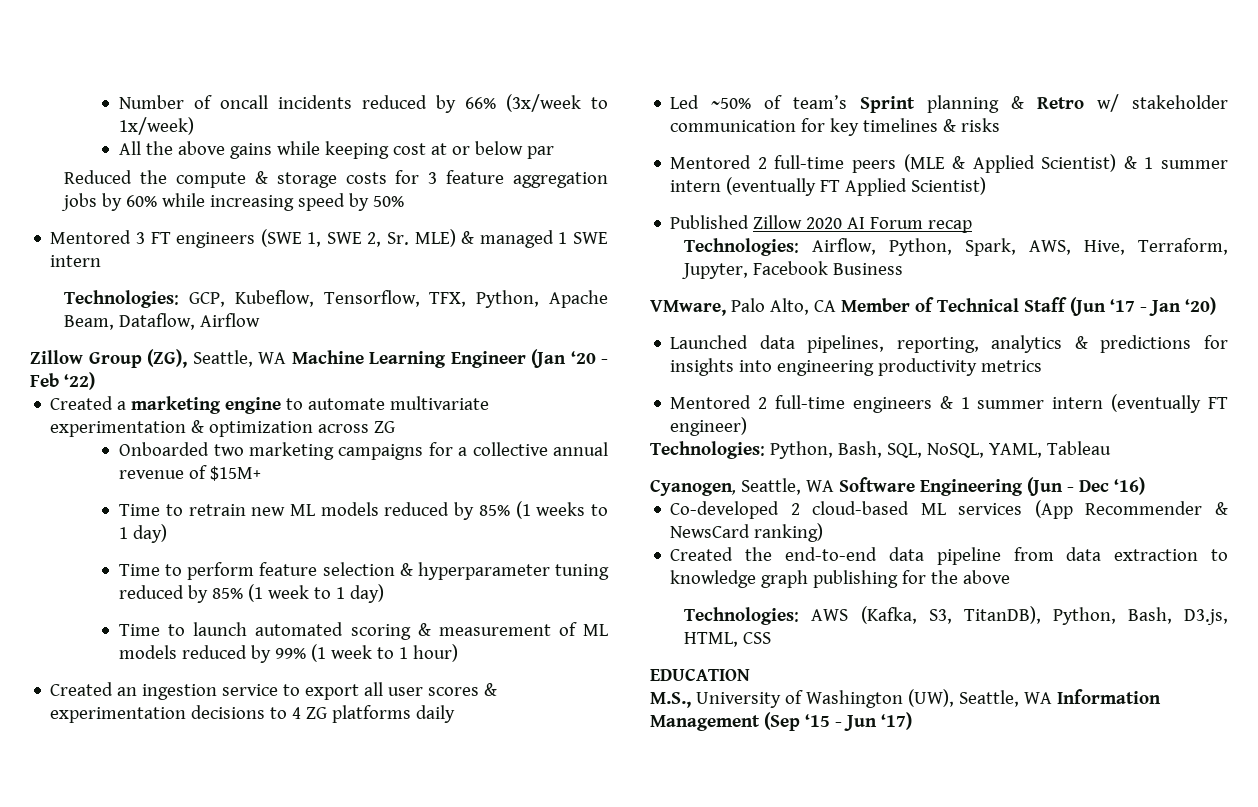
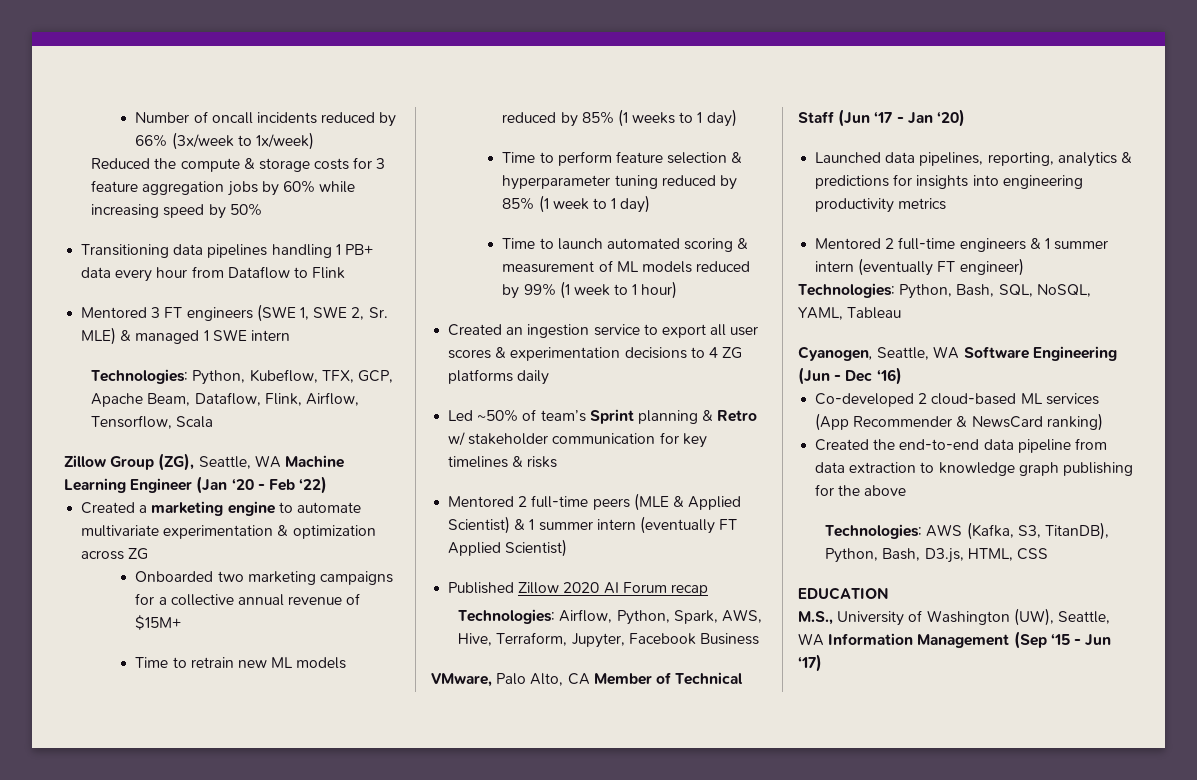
[119,141,555,159] // All the above gains while keeping cost at or below par -> (314, 141) none
(405, 201) none -> [81,244,373,258] [81,266,346,282] // Transitioning data pipelines handling 1 PB+ data every hour from Dataflow to Flink
[189,290,608,308] [64,313,261,330] GCP, Kubeflow, Tensorflow, TFX, Python, Apache Beam, Dataflow, Airflow -> [192,369,393,385] [91,392,359,407] [91,415,214,429] Python, Kubeflow, TFX, GCP, Apache Beam, Dataflow, Flink, Airflow, Tensorflow, Scala

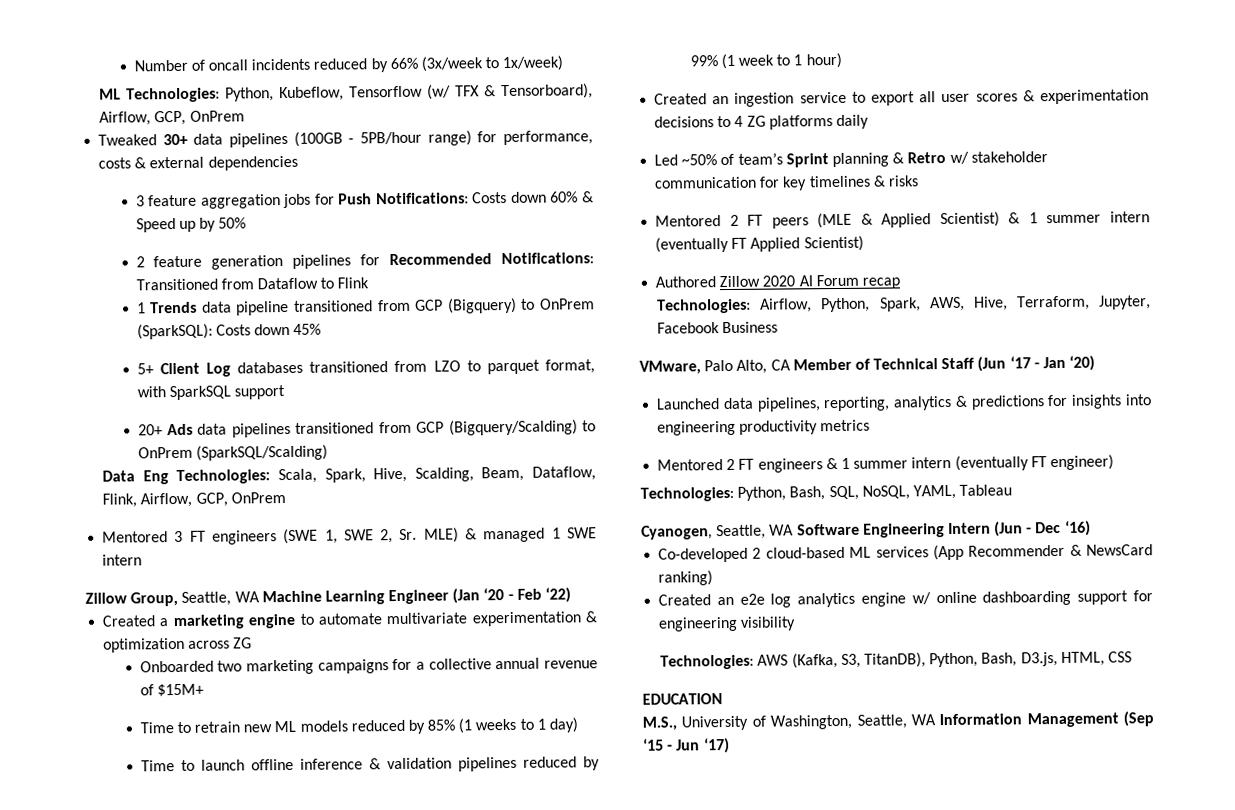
[91,157,386,172] [91,180,356,196] [91,203,262,219] [81,244,373,258] [81,266,346,282] Reduced the compute & storage costs for 3 feature aggregation jobs by 60% while increasing speed by 50% // Transitioning data pipelines handling 1 PB+ data every hour from Dataflow to Flink -> [99,83,593,103] [99,110,245,126] [98,130,593,148] [98,155,298,171] [135,191,594,209] [135,217,247,233] [135,252,594,270] [135,277,370,291] [136,297,595,316] [136,323,322,340] [136,359,595,377] [136,385,285,401] [137,419,596,438] [137,444,328,461] [102,466,596,485] [102,492,286,508] ML Technologies: Python, Kubeflow, Tensorflow (w/ TFX & Tensorboard), Airflow, GCP, OnPrem // Tweaked 30+ data pipelines (100GB - 5PB/hour range) for performance, costs & external dependencies // 3 feature aggregation jobs for Push Notifications: Costs down 60% & Speed up by 50% // 2 feature generation pipelines for Recommended Notifications: Transitioned from Dataflow to Flink // 1 Trends data pipeline transitioned from GCP (Bigquery) to OnPrem (SparkSQL): Costs down 45% // 5+ Client Log databases transitioned from LZO to parquet format, with SparkSQL support // 20+ Ads data pipelines transitioned from GCP (Bigquery/Scalding) to OnPrem (SparkSQL/Scalding) // Data Eng Technologies: Scala, Spark, Hive, Scalding, Beam, Dataflow, Flink, Airflow, GCP, OnPrem
[91,369,393,385] [91,392,359,407] [91,415,214,429] [64,453,195,471] // Technologies: Python, Kubeflow, TFX, GCP, Apache Beam, Dataflow, Flink, Airflow, Tensorflow, Scala // Zillow Group (ZG), -> [85,591,179,607] // Zillow Group,
[557,151,743,166] [502,175,737,190] [502,195,651,213] [502,238,749,252] [502,260,692,273] perform feature selection & hyperparameter tuning reduced by 85% (1 week to 1 day) // Time to launch automated scoring & measurement of ML models -> [200,756,517,772] launch offline inference & validation pipelines
[531,495,589,508] full-time -> [747,214,764,226] FT
[448,582,515,594] Published -> [655,276,717,288] Authored
[898,237,956,250] full-time -> [738,458,755,470] FT
(1117, 353) none -> [947,522,991,535] Intern
[873,438,1107,453] [815,462,1133,476] [815,484,907,496] the end-to-end data pipeline from data extraction to knowledge graph publishing for the above -> [716,590,1153,608] [658,616,797,632] an e2e log analytics engine w/ online dashboarding support for engineering visibility
[926,608,1054,626] Washington (UW), -> [770,714,853,730] Washington,

